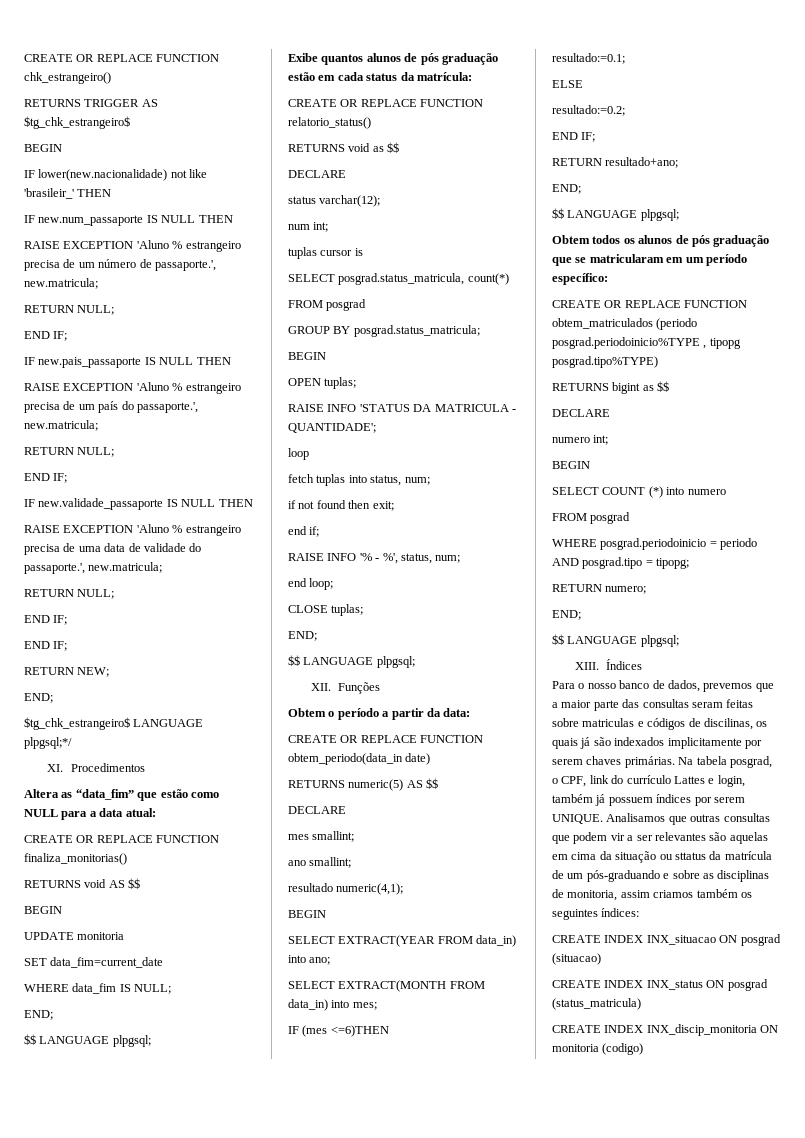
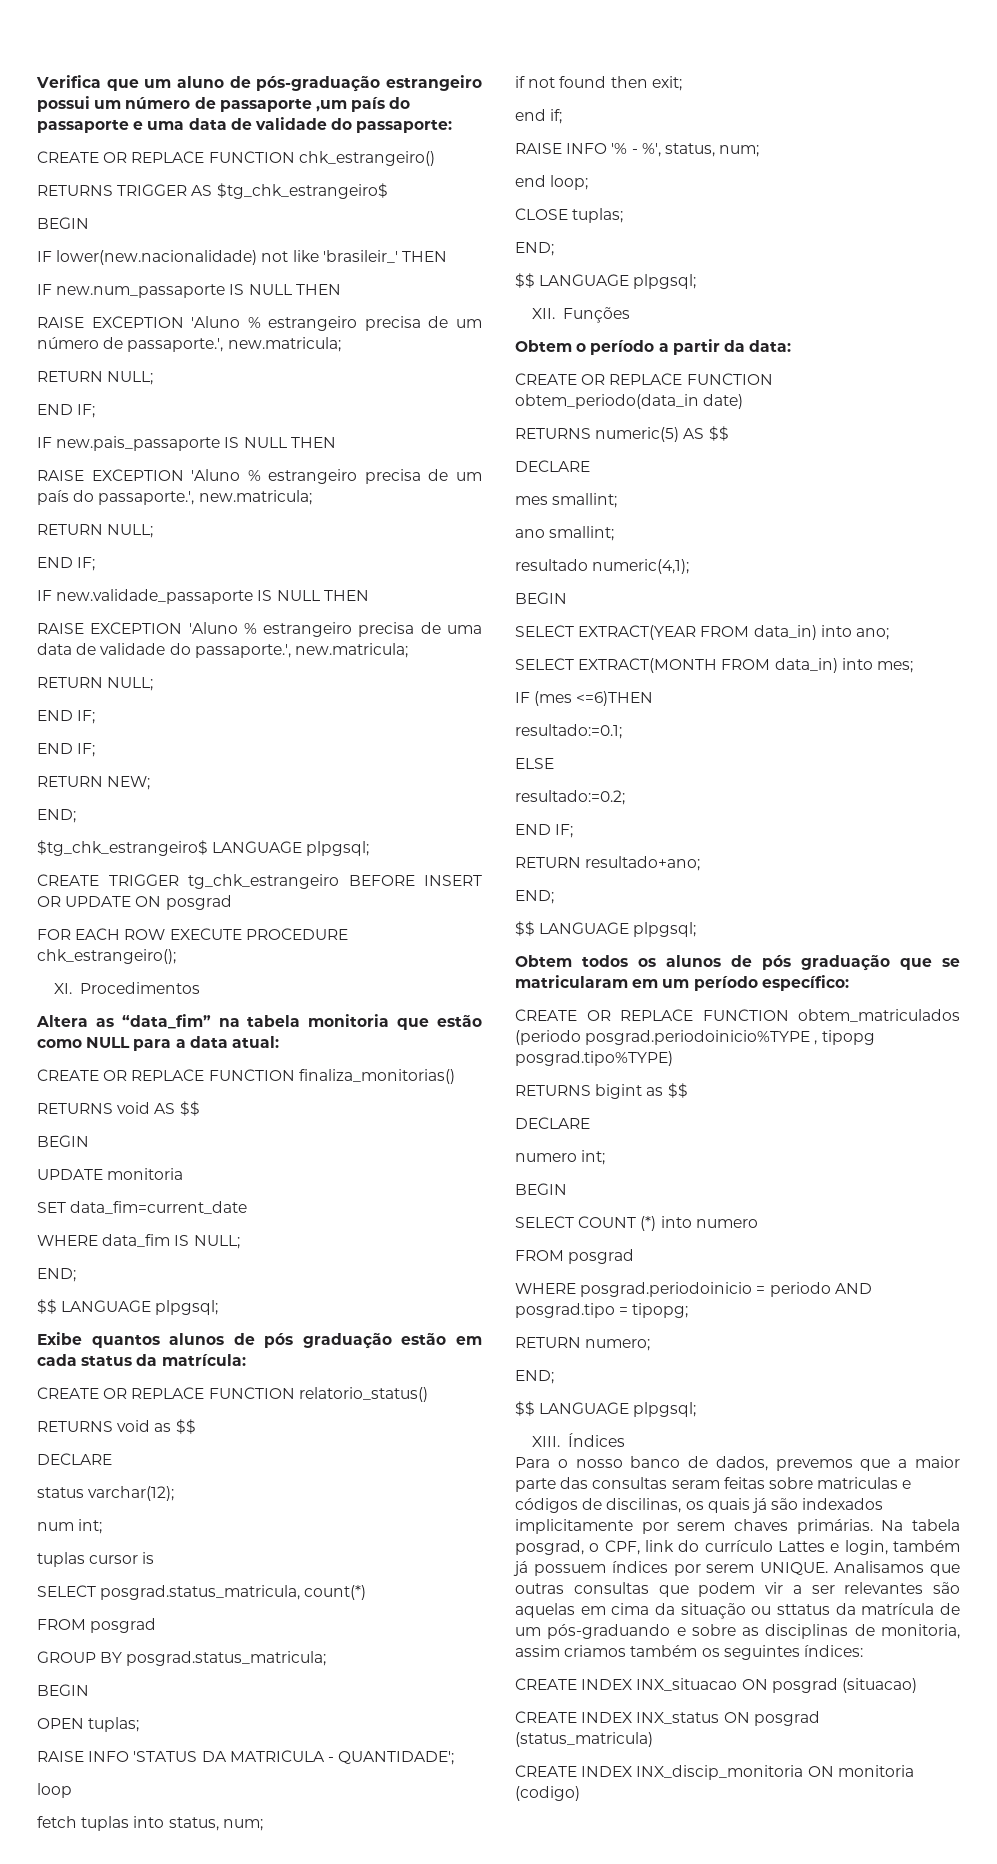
(24, 58) none -> [36,75,482,92] [37,96,411,112] [37,117,453,133] Verifica que um aluno de pós-graduação estrangeiro possui um número de passaporte ,um país do passaporte e uma data de validade do passaporte: //
[24,737,72,749] plpgsql;*/ -> [306,841,370,856] [37,874,482,889] [37,895,232,910] [37,928,348,940] [37,949,176,964] plpgsql; // CREATE TRIGGER tg_chk_estrangeiro BEFORE INSERT OR UPDATE ON posgrad // FOR EACH ROW EXECUTE PROCEDURE chk_estrangeiro();
(134, 794) none -> [218,1014,390,1027] na tabela monitoria

